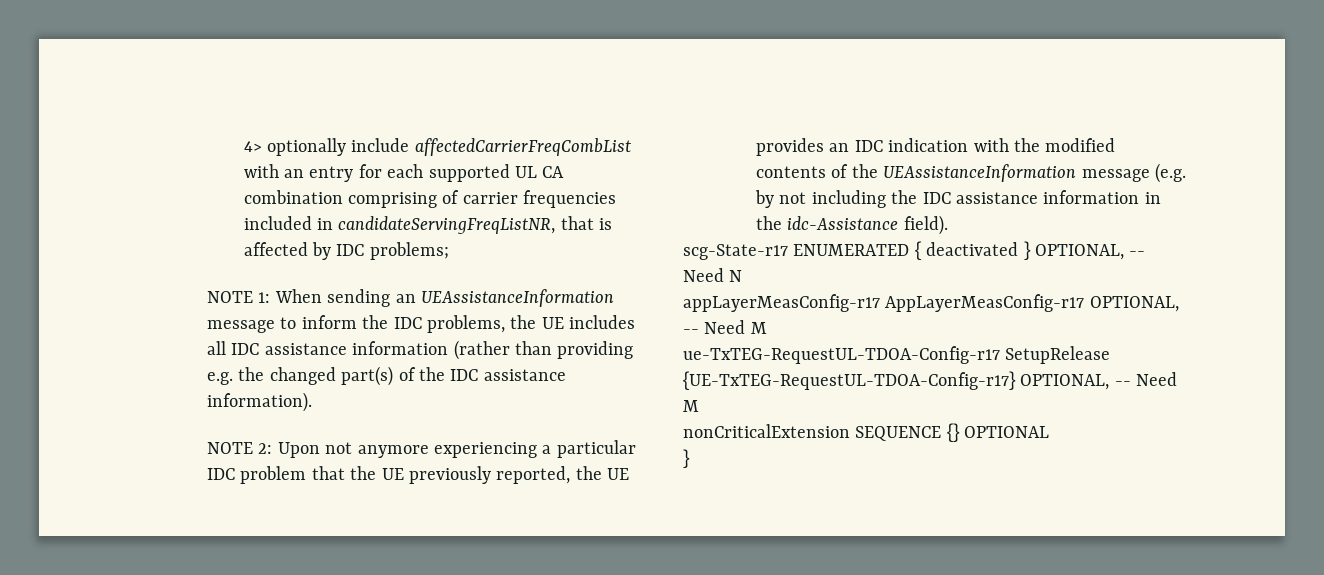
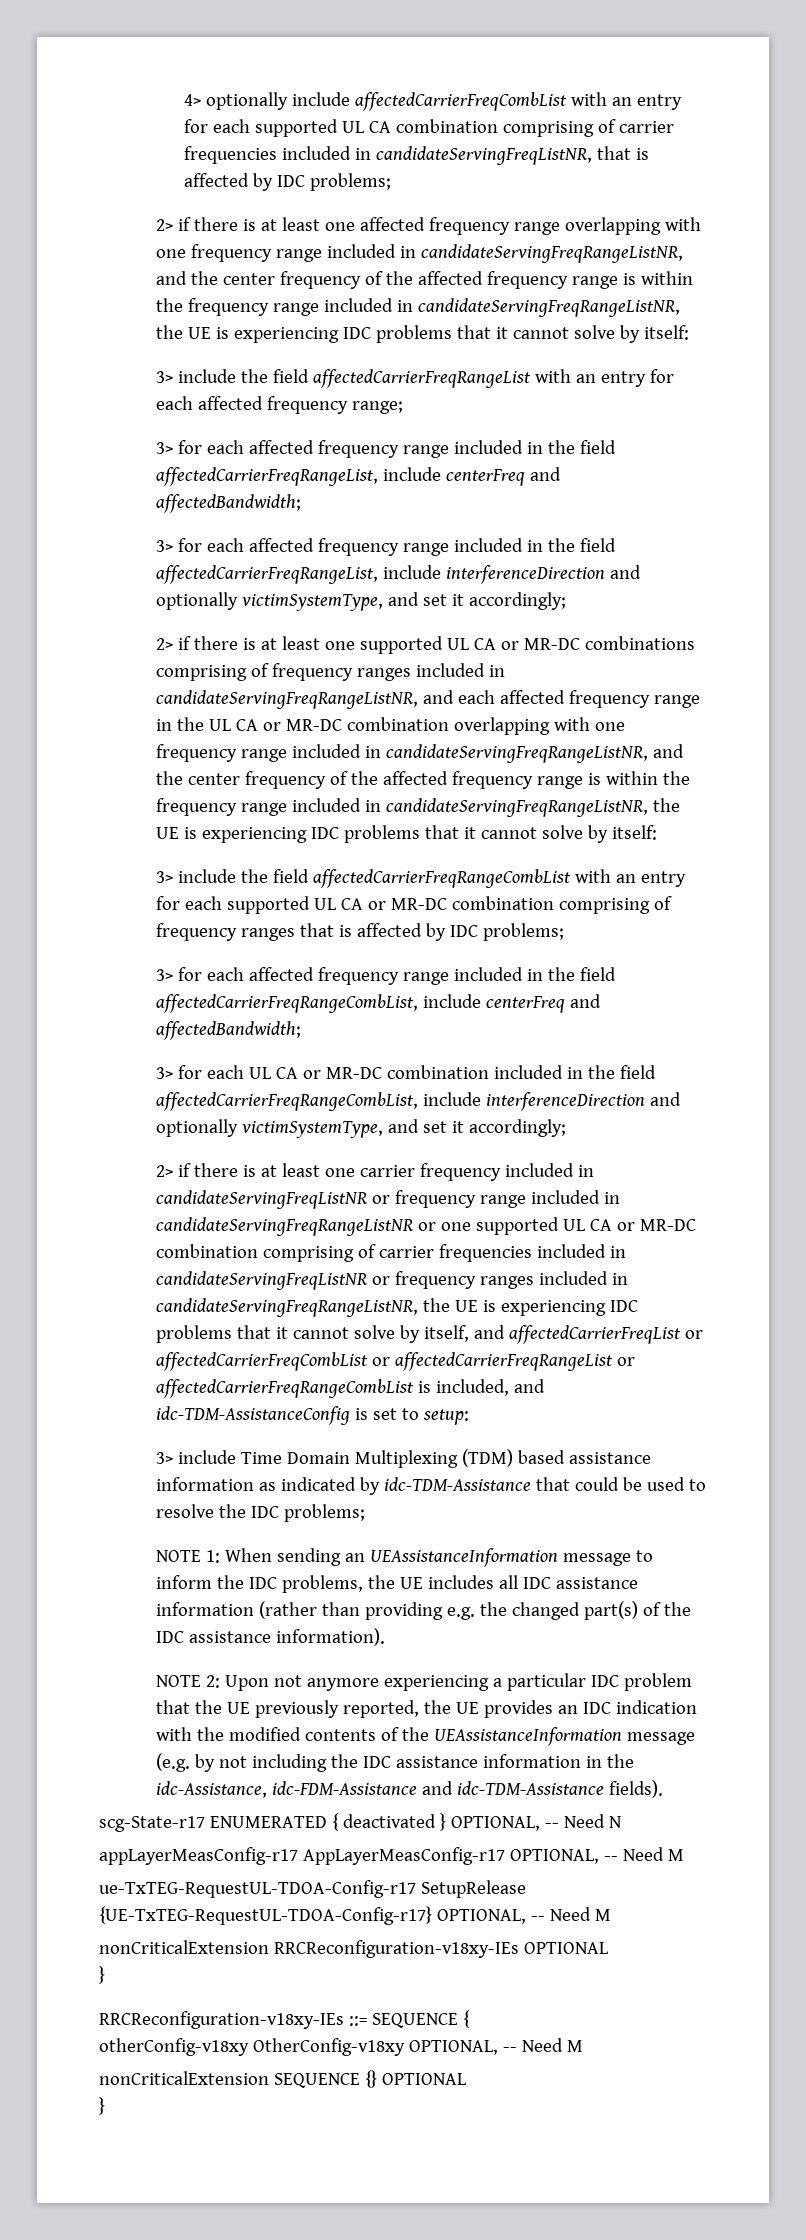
(449, 251) none -> [155,217,701,235] [155,244,683,263] [155,271,693,289] [155,298,680,317] [155,325,689,343] [155,369,674,388] [155,396,403,414] [155,440,616,458] [155,467,561,486] [155,494,301,513] [155,538,616,556] [155,565,641,584] [155,592,566,611] [155,636,695,654] [155,663,505,681] [155,690,700,709] [155,717,625,735] [155,744,684,763] [155,771,690,789] [155,798,680,817] [155,825,657,843] [155,869,686,888] [155,896,672,914] [155,923,564,941] [155,967,616,985] [155,994,601,1013] [155,1021,301,1040] [155,1065,656,1079] [155,1092,681,1111] [155,1119,566,1138] [155,1163,594,1181] [155,1190,620,1209] [155,1217,696,1236] [155,1244,626,1262] [155,1271,628,1290] [155,1298,638,1317] [155,1325,703,1344] [155,1352,635,1371] [155,1379,545,1398] [155,1406,469,1425] [155,1449,651,1468] [155,1477,706,1495] [155,1504,365,1522] // 2> if there is at least one affected frequency range overlapping with one frequency range included in candidateServingFreqRangeListNR, and the center frequency of the affected frequency range is within the frequency range included in candidateServingFreqRangeListNR, the UE is experiencing IDC problems that it cannot solve by itself: // 3> include the field affectedCarrierFreqRangeList with an entry for each affected frequency range; // 3> for each affected frequency range included in the field affectedCarrierFreqRangeList, include centerFreq and affectedBandwidth; // 3> for each affected frequency range included in the field affectedCarrierFreqRangeList, include interferenceDirection and optionally victimSystemType, and set it accordingly; // 2> if there is at least one supported UL CA or MR-DC combinations comprising of frequency ranges included in candidateServingFreqRangeListNR, and each affected frequency range in the UL CA or MR-DC combination overlapping with one frequency range included in candidateServingFreqRangeListNR, and the center frequency of the affected frequency range is within the frequency range included in candidateServingFreqRangeListNR, the UE is experiencing IDC problems that it cannot solve by itself: // 3> include the field affectedCarrierFreqRangeCombList with an entry for each supported UL CA or MR-DC combination comprising of frequency ranges that is affected by IDC problems; // 3> for each affected frequency range included in the field affectedCarrierFreqRangeCombList, include centerFreq and affectedBandwidth; // 3> for each UL CA or MR-DC combination included in the field affectedCarrierFreqRangeCombList, include interferenceDirection and optionally victimSystemType, and set it accordingly; // 2> if there is at least one carrier frequency included in candidateServingFreqListNR or frequency range included in candidateServingFreqRangeListNR or one supported UL CA or MR-DC combination comprising of carrier frequencies included in candidateServingFreqListNR or frequency ranges included in candidateServingFreqRangeListNR, the UE is experiencing IDC problems that it cannot solve by itself, and affectedCarrierFreqList or affectedCarrierFreqCombList or affectedCarrierFreqRangeList or affectedCarrierFreqRangeCombList is included, and idc-TDM-AssistanceConfig is set to setup: // 3> include Time Domain Multiplexing (TDM) based assistance information as indicated by idc-TDM-Assistance that could be used to resolve the IDC problems;
[787,215,948,235] idc-Assistance field). -> [155,1780,663,1798] idc-Assistance, idc-FDM-Assistance and idc-TDM-Assistance fields).
(699, 406) none -> [99,1940,608,1958] [99,1966,105,1984] [99,2010,470,2029] [99,2038,583,2056] // nonCriticalExtension RRCReconfiguration-v18xy-IEs OPTIONAL // } // RRCReconfiguration-v18xy-IEs ::= SEQUENCE { // otherConfig-v18xy OtherConfig-v18xy OPTIONAL, -- Need M

